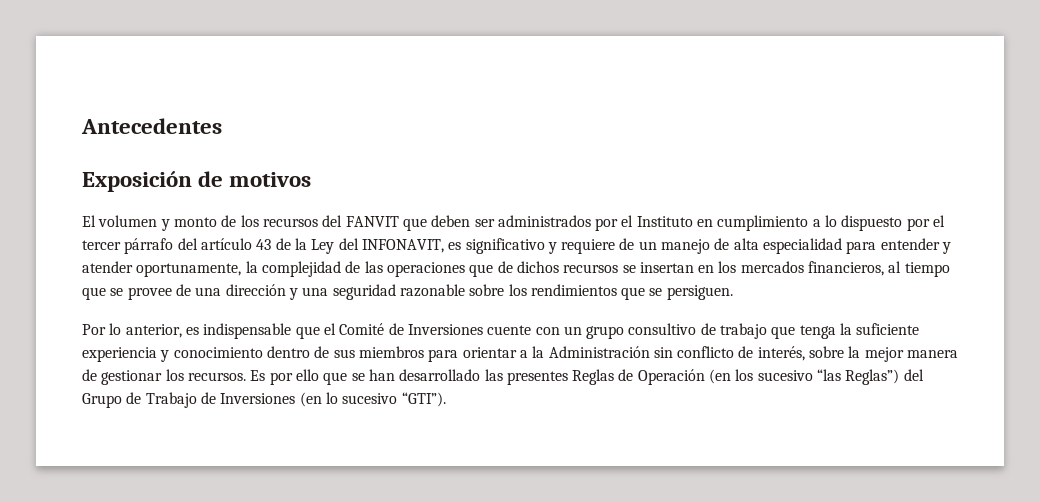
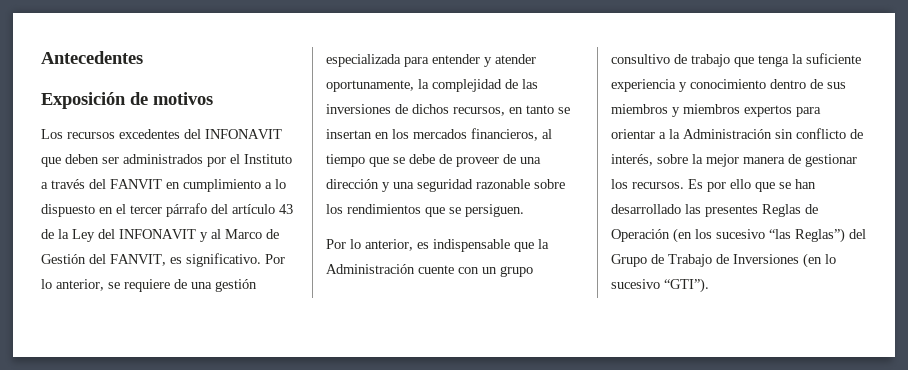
[82,215,399,231] El volumen y monto de los recursos del FANVIT -> [41,129,282,139] Los recursos excedentes del INFONAVIT
(693, 221) none -> [41,179,162,189] a través del FANVIT
[906,218,930,231] por -> [99,207,113,214] en
[361,238,843,254] INFONAVIT, es significativo y requiere de un manejo de alta especialidad -> [119,229,279,242] [41,253,285,267] [41,279,257,292] [326,54,401,67] INFONAVIT y al Marco de Gestión del FANVIT, es significativo. Por lo anterior, se requiere de una gestión especializada
[386,261,619,277] operaciones que de dichos recursos -> [326,104,554,116] inversiones de dichos recursos, en tanto
[127,287,172,300] provee -> [409,154,499,167] debe de proveer
[323,323,483,335] el Comité de Inversiones -> [538,239,549,249] [326,264,415,274] la Administración
(424, 352) none -> [672,104,792,117] y miembros expertos

